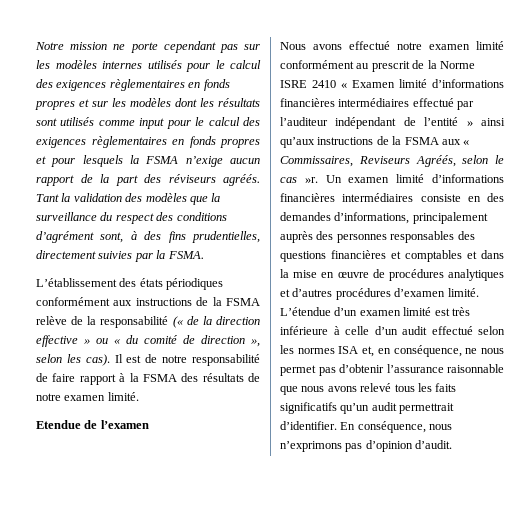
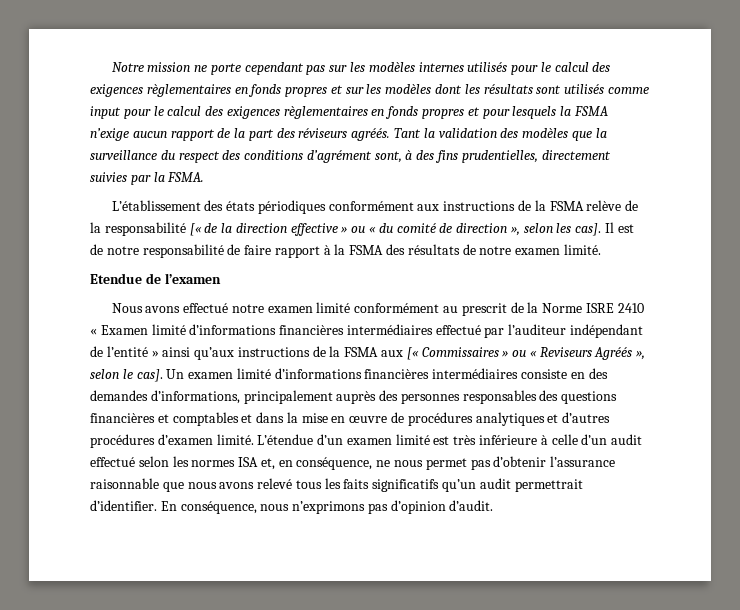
[172,316,184,328] (« -> [189,223,202,236] [«
[85,354,110,366] cas). -> [575,223,602,236] cas].
[463,140,470,145] [280,155,504,167] [280,177,318,183] « Commissaires, Reviseurs Agréés, selon le cas »r. -> [406,347,646,360] [90,369,163,382] [« Commissaires » ou « Reviseurs Agréés », selon le cas].

